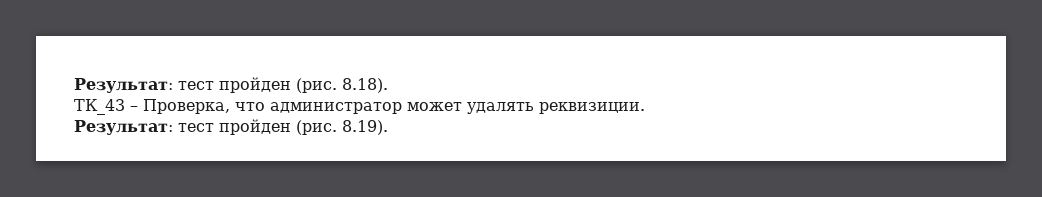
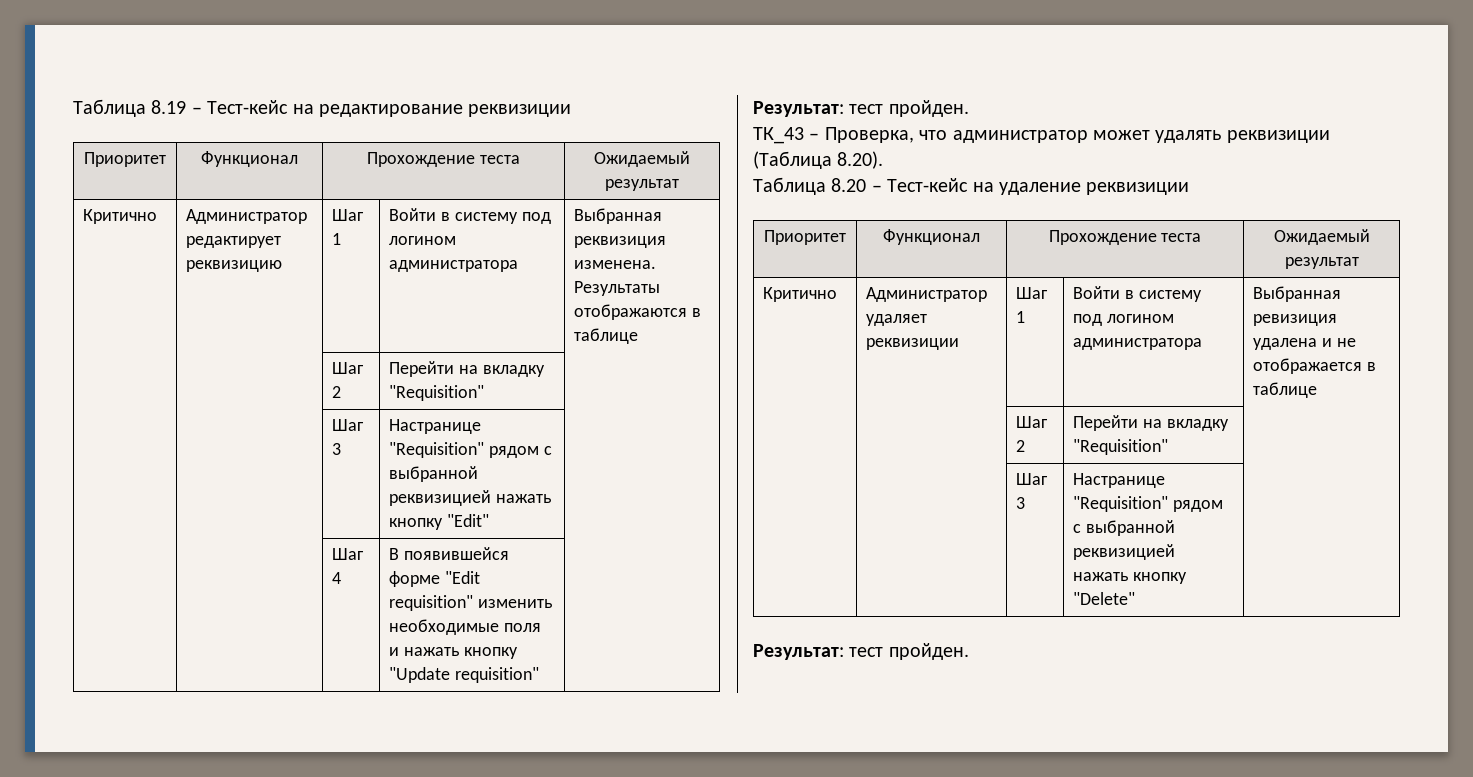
[74,77,388,93] Результат: тест пройден (рис. 8.18). -> [73,99,572,117] [84,152,166,167] [201,151,298,167] [367,152,520,167] [594,151,690,167] [605,179,679,191] [83,209,158,224] [186,209,308,224] [186,236,282,248] [186,260,283,272] [332,209,365,221] [332,233,342,245] [389,208,551,224] [389,236,457,245] [389,260,519,272] [574,208,663,224] [574,236,667,248] [574,260,657,269] [574,281,661,296] [574,304,701,320] [574,328,639,344] [332,362,365,374] [332,386,342,398] [389,361,545,377] [389,385,485,401] [332,419,365,431] [332,443,342,455] [389,419,482,434] [389,442,552,458] [389,466,479,482] [389,490,551,506] [389,514,489,530] [332,548,365,560] [332,572,342,584] [389,547,509,560] [389,571,480,587] [389,595,552,611] [389,619,541,635] [389,647,518,659] [389,667,539,683] [753,100,969,117] Таблица 8.19 – Тест-кейс на редактирование реквизиции // Приоритет | Функционал | Прохождение теста | Ожидаемый результат // Критично | Администратор редактирует реквизицию | Шаг 1 | Войти в систему под логином администратора | Выбранная реквизиция изменена. Результаты отображаются в таблице // | | Шаг 2 | Перейти на вкладку "Requisition" | // | | Шаг 3 | Настранице "Requisition" рядом с выбранной реквизицией нажать кнопку "Edit" | // | | Шаг 4 | В появившейся форме "Edit requisition" изменить необходимые поля и нажать кнопку "Update requisition" | // Результат: тест пройден.
[539,102,645,114] [74,119,388,135] реквизиции. // Результат: тест пройден (рис. 8.19). -> [1226,130,1330,143] [753,151,884,169] [753,177,1190,195] [764,230,846,245] [883,229,980,245] [1048,230,1202,245] [1273,229,1370,245] [1284,257,1359,269] [763,287,838,302] [866,287,988,302] [866,314,928,326] [866,338,960,350] [1016,287,1049,299] [1016,311,1026,323] [1073,286,1202,302] [1073,314,1174,326] [1073,338,1203,350] [1253,286,1342,302] [1253,314,1338,326] [1253,338,1356,350] [1253,358,1376,374] [1253,382,1318,398] [1016,416,1049,428] [1016,440,1026,452] [1073,415,1229,431] [1073,439,1169,455] [1016,473,1049,485] [1016,497,1026,509] [1073,473,1166,488] [1073,496,1223,512] [1073,520,1175,536] [1073,544,1176,560] [1073,572,1187,584] [1073,592,1136,605] [753,643,969,660] реквизиции (Таблица 8.20). // Таблица 8.20 – Тест-кейс на удаление реквизиции // Приоритет | Функционал | Прохождение теста | Ожидаемый результат // Критично | Администратор удаляет реквизиции | Шаг 1 | Войти в систему под логином администратора | Выбранная ревизиция удалена и не отображается в таблице // | | Шаг 2 | Перейти на вкладку "Requisition" | // | | Шаг 3 | Настранице "Requisition" рядом с выбранной реквизицией нажать кнопку "Delete" | // Результат: тест пройден.

